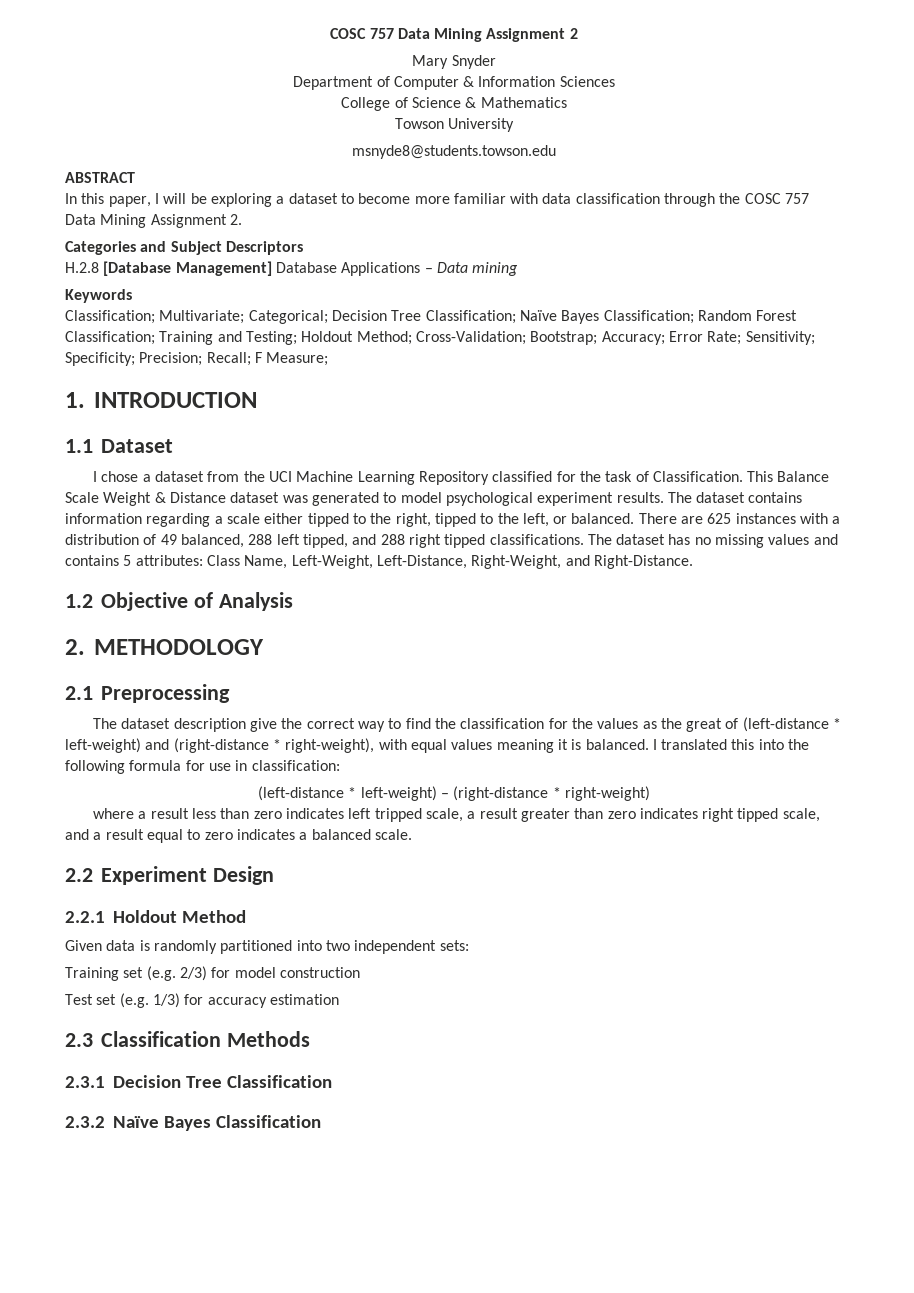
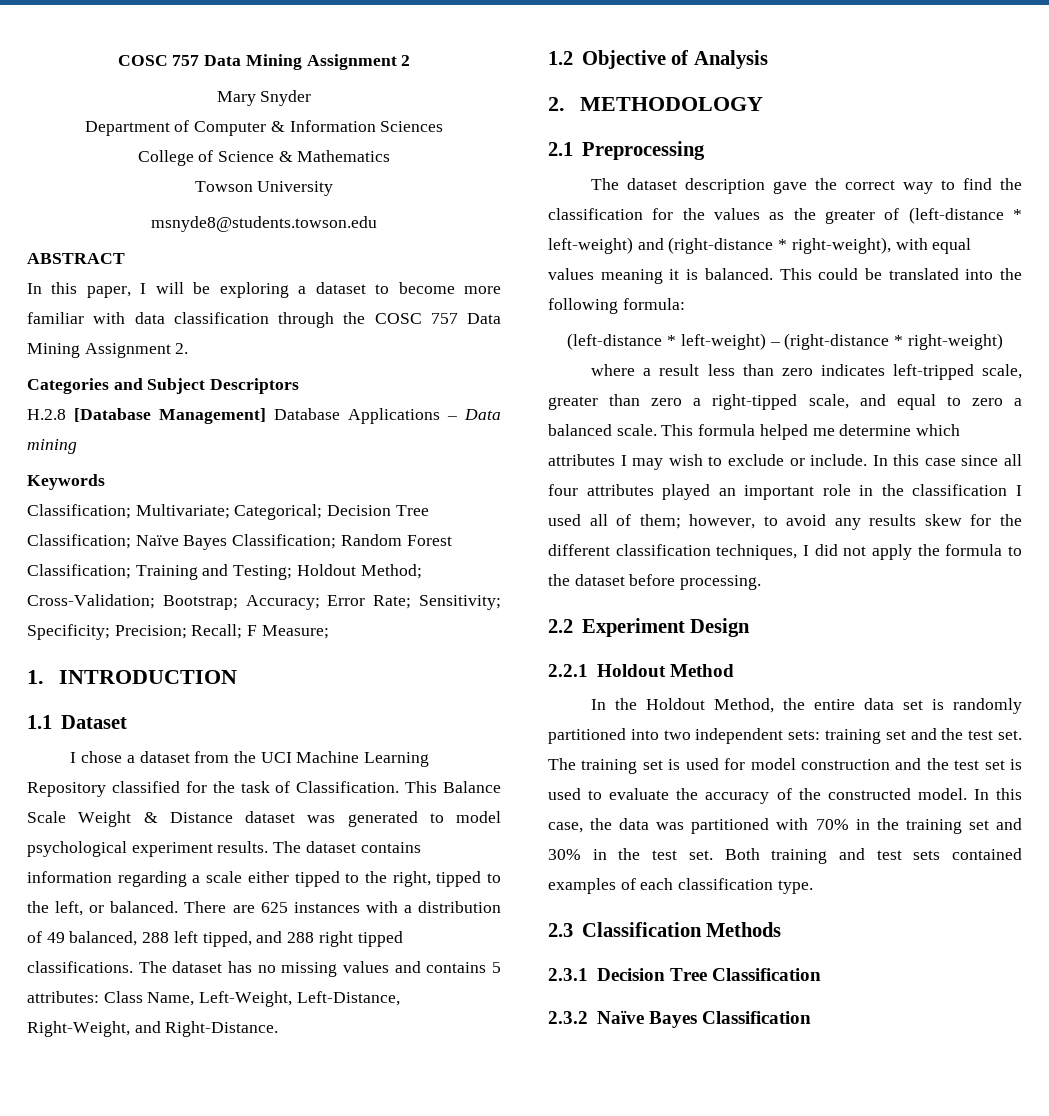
[249,718,277,732] give -> [773,181,808,194] gave
[686,718,723,732] great -> [825,210,875,224] greater
[652,739,810,750] [65,760,340,774] I translated this into the following formula for use in classification: -> [779,268,1022,280] [548,298,685,314] This could be translated into the following formula:
[348,808,820,822] [65,829,144,840] left tripped scale, a result greater than zero indicates right tipped scale, and a result -> [892,364,1022,380] [548,394,886,410] left-tripped scale, greater than zero a right-tipped scale, and
[236,829,295,840] indicates -> (1003, 402) none
(412, 834) none -> [661,424,961,440] [548,454,1022,470] [548,484,1022,500] [548,514,1022,530] [548,544,1023,560] [548,574,762,590] This formula helped me determine which attributes I may wish to exclude or include. In this case since all four attributes played an important role in the classification I used all of them; however, to avoid any results skew for the different classification techniques, I did not apply the formula to the dataset before processing.
[65,940,136,951] Given data -> [591,698,924,713] In the Holdout Method, the entire data set
[65,966,360,981] [65,993,339,1008] // Training set (e.g. 2/3) for model construction // Test set (e.g. 1/3) for accuracy estimation -> [825,728,1023,744] [548,758,1022,774] [548,788,1023,804] [548,818,1022,834] [548,848,1022,864] [548,878,813,894] training set and the test set. The training set is used for model construction and the test set is used to evaluate the accuracy of the constructed model. In this case, the data was partitioned with 70% in the training set and 30% in the test set. Both training and test sets contained examples of each classification type.

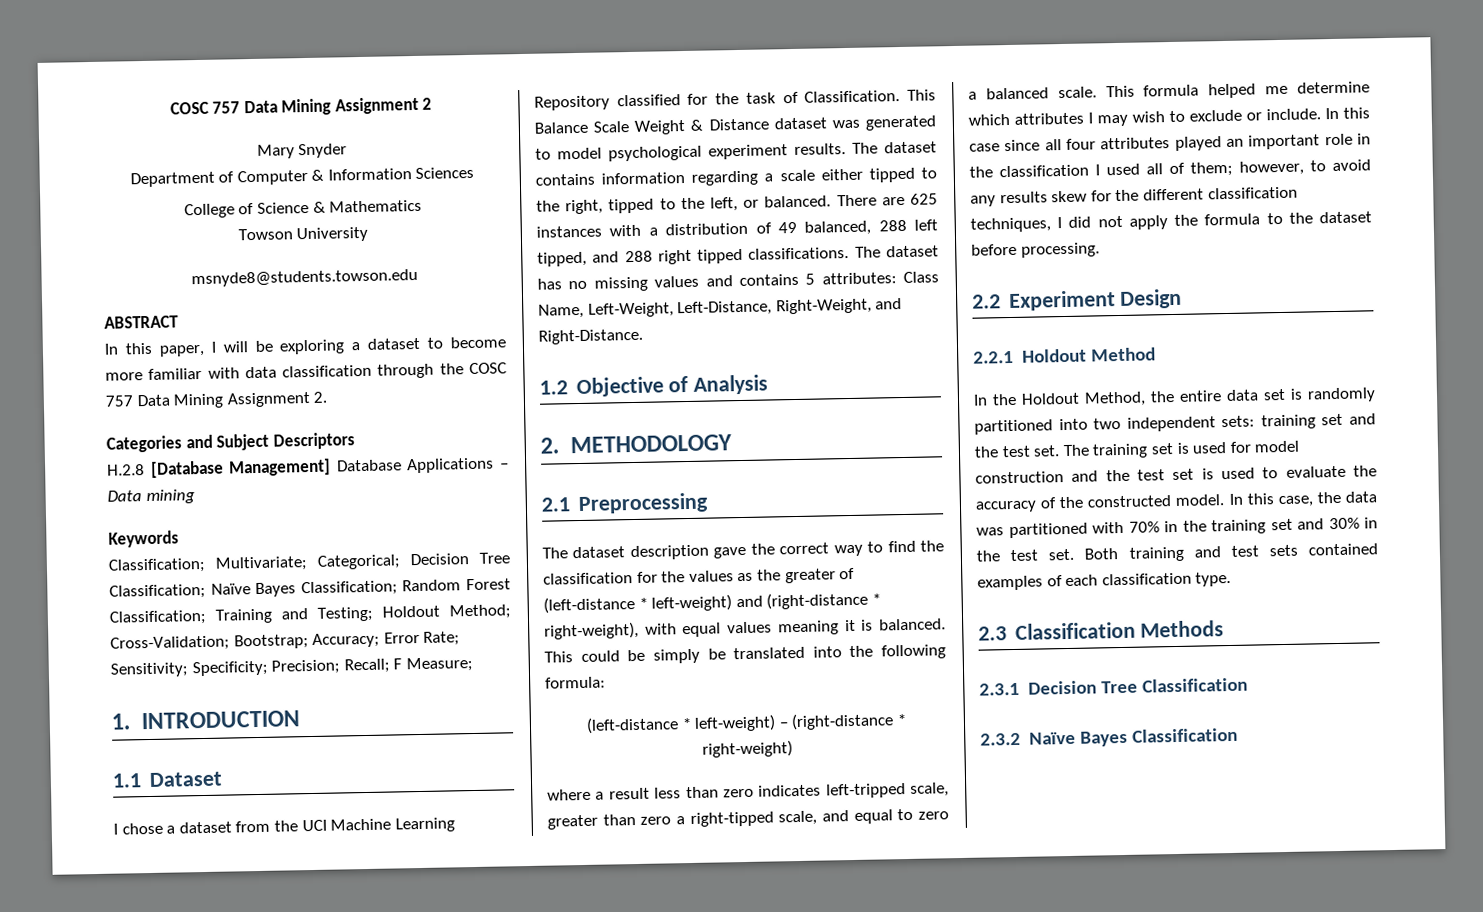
(882, 274) none -> [652,648,726,664] simply be

